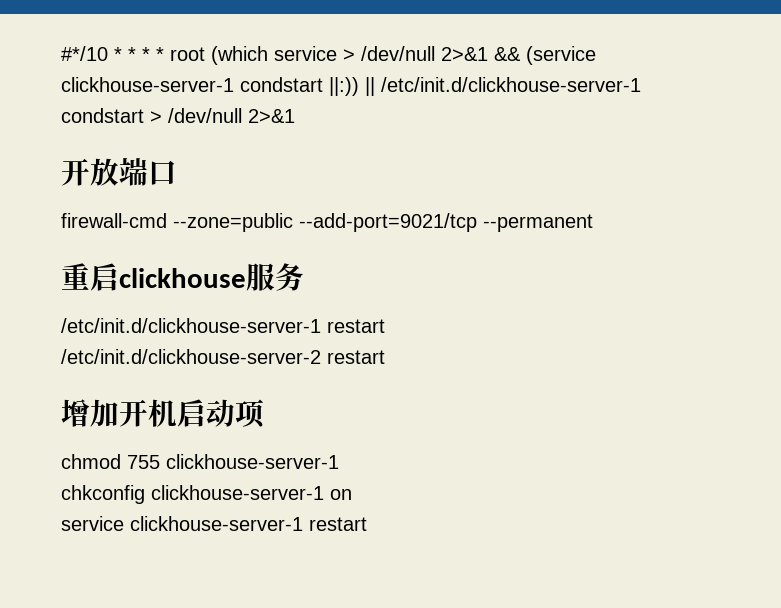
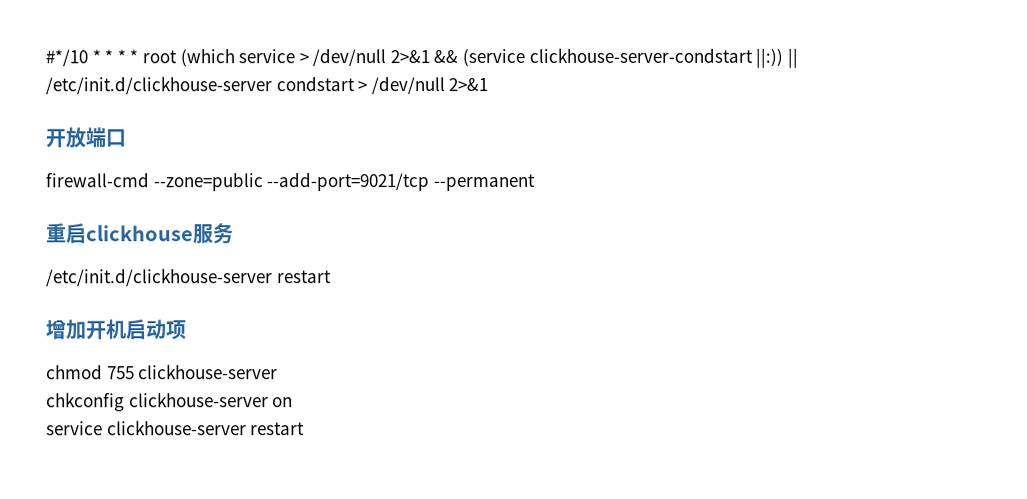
[61,77,323,92] clickhouse-server-1 condstart -> [528,47,753,63] clickhouse-server-condstart
[381,77,641,92] /etc/init.d/clickhouse-server-1 -> [45,76,272,95] /etc/init.d/clickhouse-server
[61,318,385,333] [61,349,321,364] /etc/init.d/clickhouse-server-1 restart // /etc/init.d/clickhouse-server-2 -> [46,268,273,287] /etc/init.d/clickhouse-server
[166,454,339,469] clickhouse-server-1 -> [138,364,279,380] clickhouse-server
[151,485,324,500] clickhouse-server-1 -> [128,392,269,408] clickhouse-server
[130,516,303,531] clickhouse-server-1 -> [106,420,247,436] clickhouse-server

